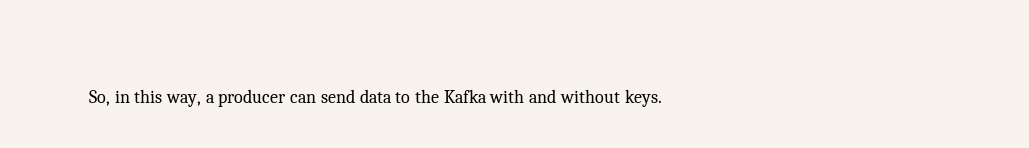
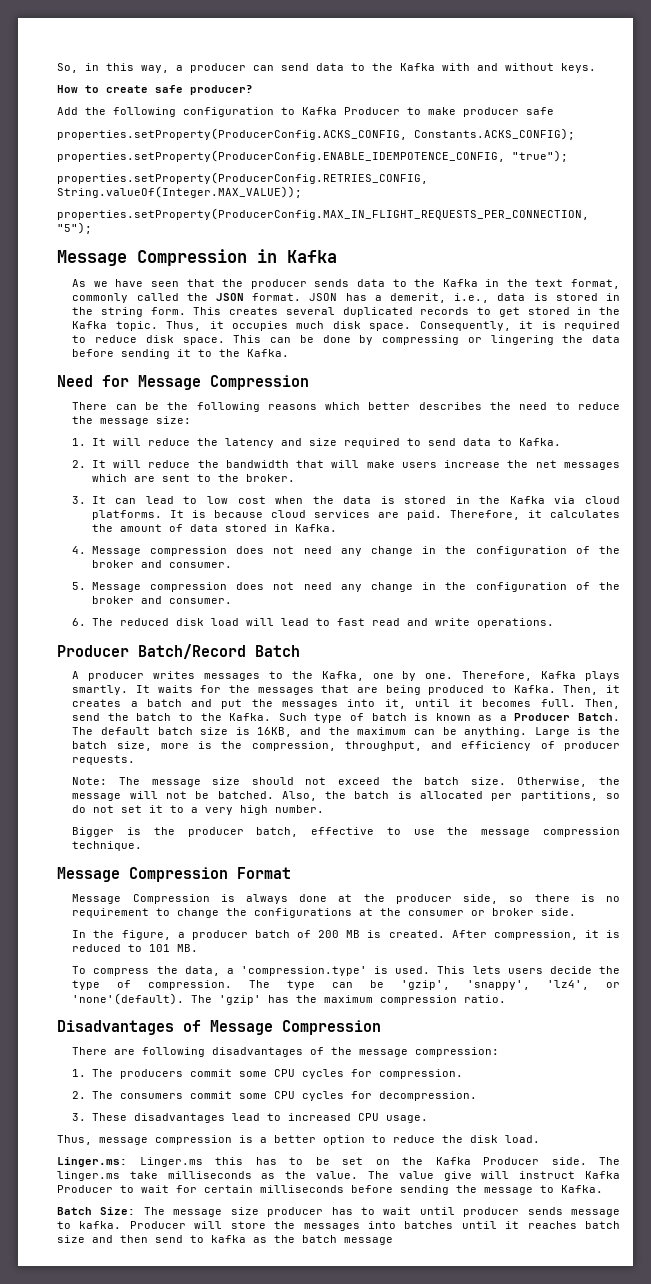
(662, 98) none -> [57,85,253,95] [57,107,554,117] [57,128,575,140] [57,150,568,162] [57,172,428,184] [57,186,302,198] [57,208,589,220] [57,222,92,234] [57,249,337,266] [72,279,621,289] [72,293,620,303] [72,307,621,317] [72,321,620,331] [72,335,620,345] [72,349,290,359] [57,375,309,390] [72,402,620,412] [72,416,192,426] [72,438,561,448] [72,460,620,470] [91,474,295,482] [72,496,620,504] [91,510,621,520] [91,524,337,532] [72,546,620,556] [91,560,232,568] [72,582,620,592] [91,596,232,604] [72,618,554,628] [57,644,300,659] [72,671,620,681] [72,685,620,695] [72,699,620,709] [72,713,621,723] [72,727,620,737] [72,741,620,751] [72,755,136,765] [72,777,621,787] [72,791,621,801] [72,805,325,815] [72,827,621,837] [72,841,143,851] [57,867,291,882] [72,894,621,904] [72,908,577,918] [72,930,620,940] [72,944,199,952] [72,966,620,976] [72,980,621,990] [72,993,507,1005] [57,1020,381,1035] [72,1047,500,1057] [72,1069,463,1079] [72,1091,477,1101] [72,1113,428,1123] [57,1135,540,1145] [57,1157,620,1167] [57,1171,620,1181] [57,1185,603,1195] [57,1207,621,1217] [57,1221,620,1231] [57,1235,393,1245] // How to create safe producer? // Add the following configuration to Kafka Producer to make producer safe // properties.setProperty(ProducerConfig.ACKS_CONFIG, Constants.ACKS_CONFIG); // properties.setProperty(ProducerConfig.ENABLE_IDEMPOTENCE_CONFIG, "true"); // properties.setProperty(ProducerConfig.RETRIES_CONFIG, String.valueOf(Integer.MAX_VALUE)); // properties.setProperty(ProducerConfig.MAX_IN_FLIGHT_REQUESTS_PER_CONNECTION, "5"); // Message Compression in Kafka // As we have seen that the producer sends data to the Kafka in the text format, commonly called the JSON format. JSON has a demerit, i.e., data is stored in the string form. This creates several duplicated records to get stored in the Kafka topic. Thus, it occupies much disk space. Consequently, it is required to reduce disk space. This can be done by compressing or lingering the data before sending it to the Kafka. // Need for Message Compression // There can be the following reasons which better describes the need to reduce the message size: // 1. It will reduce the latency and size required to send data to Kafka. // 2. It will reduce the bandwidth that will make users increase the net messages which are sent to the broker. // 3. It can lead to low cost when the data is stored in the Kafka via cloud platforms. It is because cloud services are paid. Therefore, it calculates the amount of data stored in Kafka. // 4. Message compression does not need any change in the configuration of the broker and consumer. // 5. Message compression does not need any change in the configuration of the broker and consumer. // 6. The reduced disk load will lead to fast read and write operations. // Producer Batch/Record Batch // A producer writes messages to the Kafka, one by one. Therefore, Kafka plays smartly. It waits for the messages that are being produced to Kafka. Then, it creates a batch and put the messages into it, until it becomes full. Then, send the batch to the Kafka. Such type of batch is known as a Producer Batch. The default batch size is 16KB, and the maximum can be anything. Large is the batch size, more is the compression, throughput, and efficiency of producer requests. // Note: The message size should not exceed the batch size. Otherwise, the message will not be batched. Also, the batch is allocated per partitions, so do not set it to a very high number. // Bigger is the producer batch, effective to use the message compression technique. // Message Compression Format // Message Compression is always done at the producer side, so there is no requirement to change the configurations at the consumer or broker side. // In the figure, a producer batch of 200 MB is created. After compression, it is reduced to 101 MB. // To compress the data, a 'compression.type' is used. This lets users decide the type of compression. The type can be 'gzip', 'snappy', 'lz4', or 'none'(default). The 'gzip' has the maximum compression ratio. // Disadvantages of Message Compression // There are following disadvantages of the message compression: // 1. The producers commit some CPU cycles for compression. // 2. The consumers commit some CPU cycles for decompression. // 3. These disadvantages lead to increased CPU usage. // Thus, message compression is a better option to reduce the disk load. // Linger.ms: Linger.ms this has to be set on the Kafka Producer side. The linger.ms take milliseconds as the value. The value give will instruct Kafka Producer to wait for certain milliseconds before sending the message to Kafka. // Batch Size: The message size producer has to wait until producer sends message to kafka. Producer will store the messages into batches until it reaches batch size and then send to kafka as the batch message

